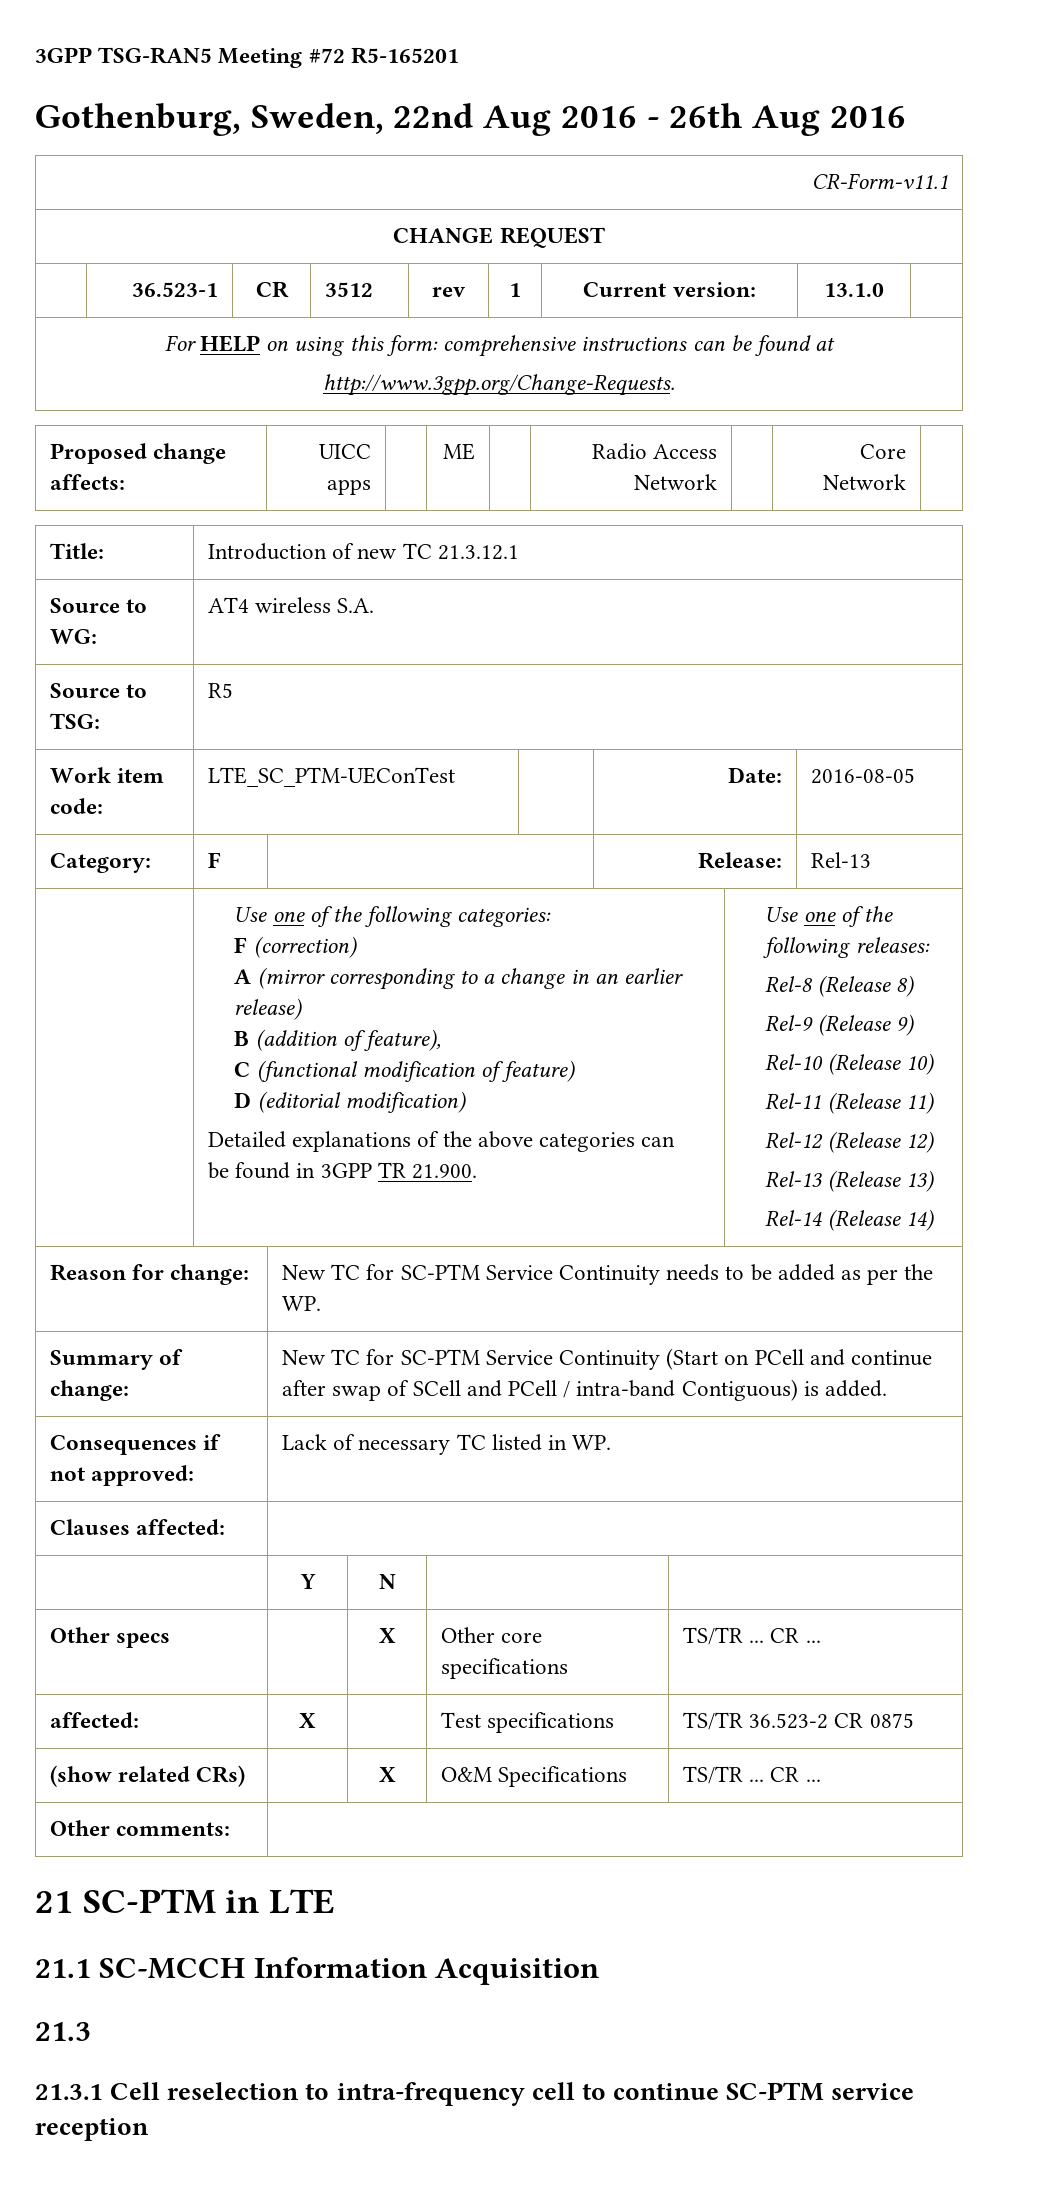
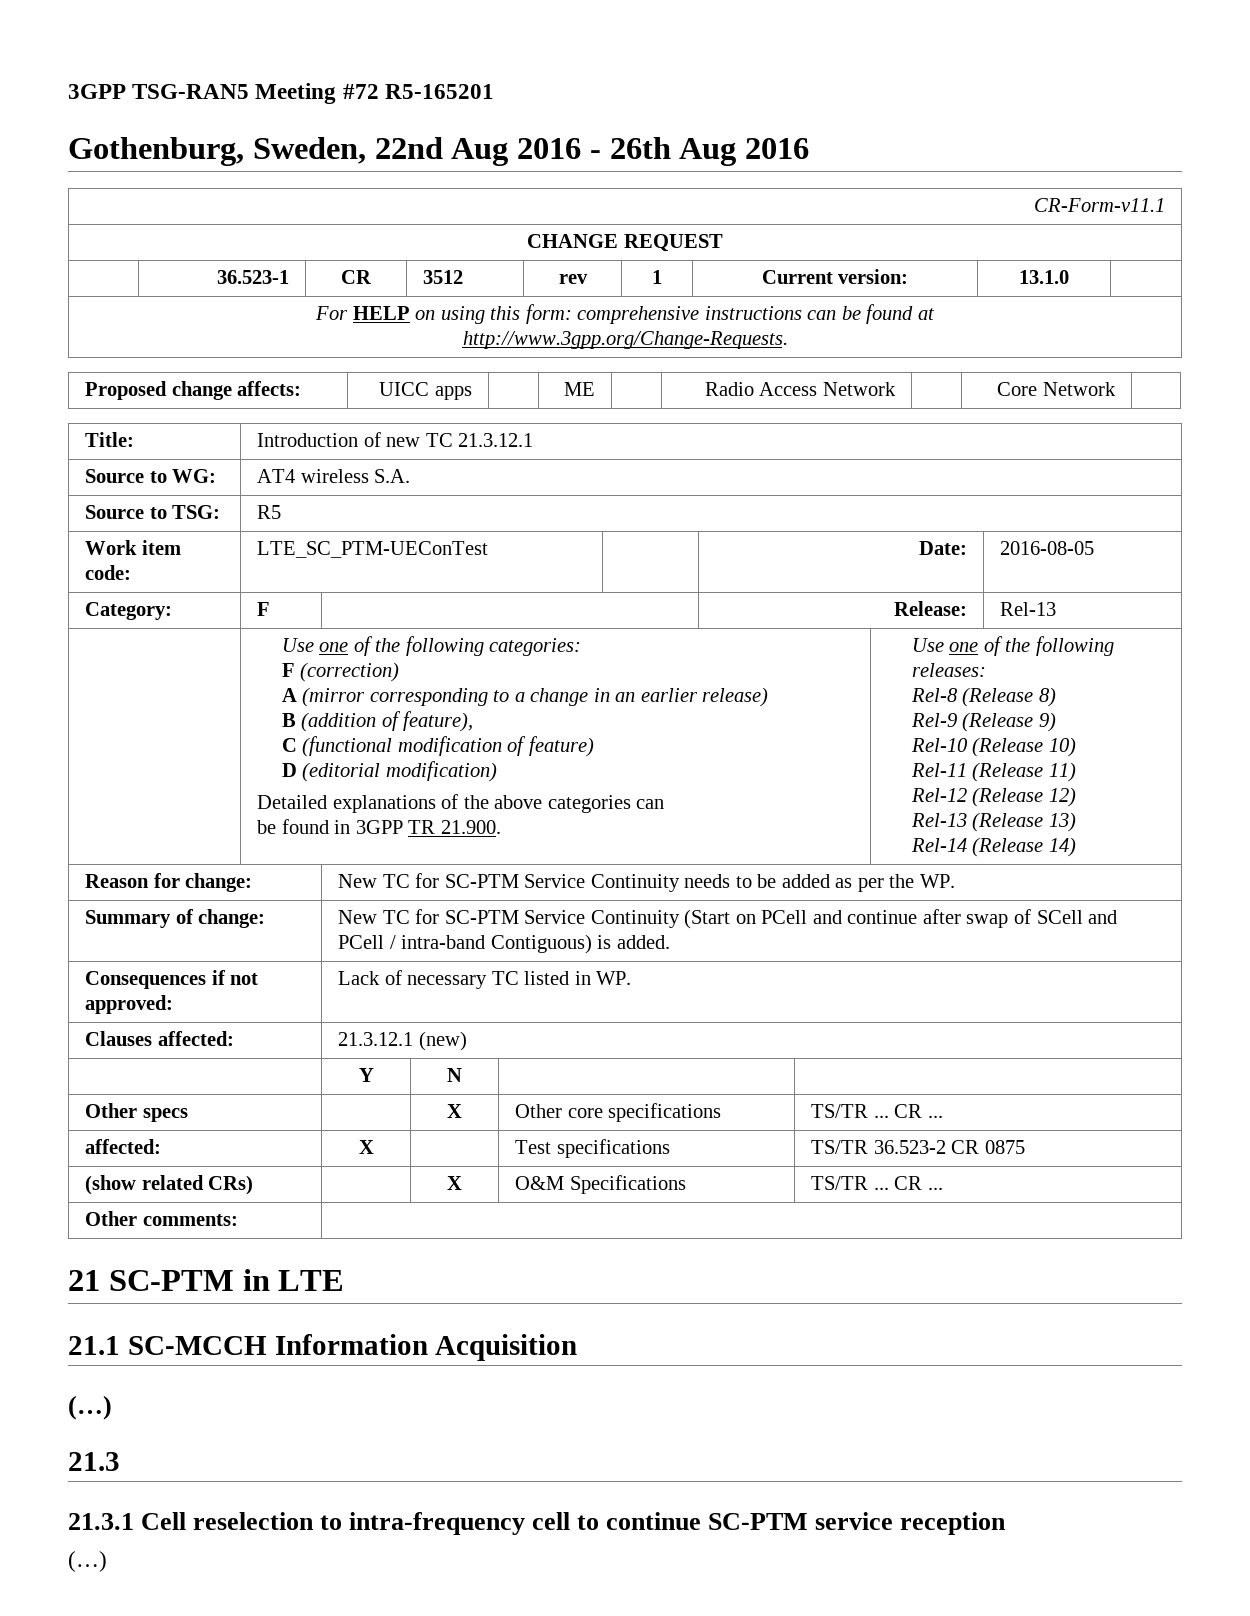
(226, 1527) none -> [338,1031,467,1051] 21.3.12.1 (new)
(600, 1971) none -> [68,1395,112,1420] // (…)
(149, 2129) none -> [68,1551,107,1572] // (…)

